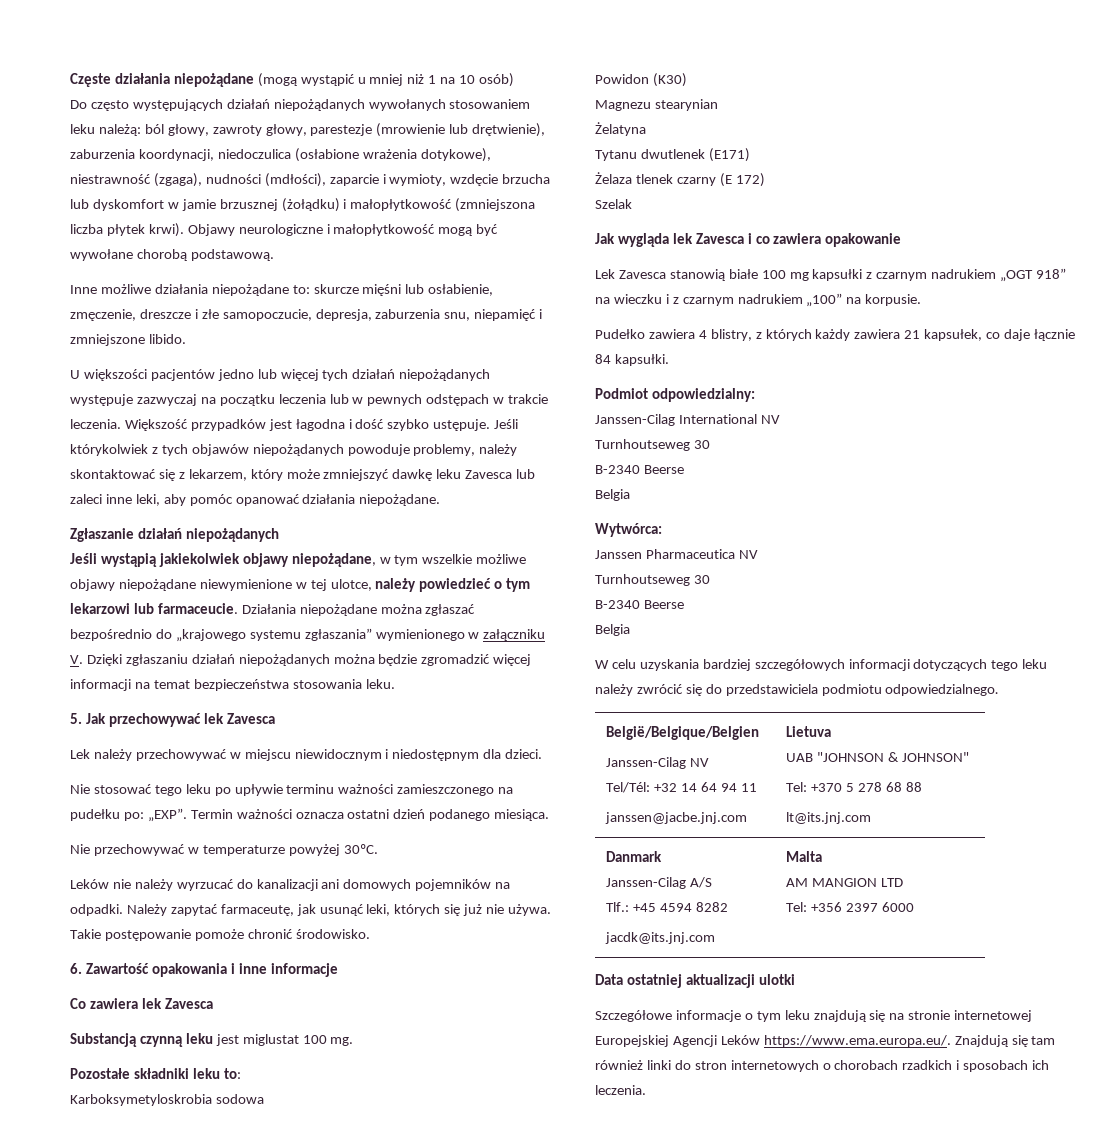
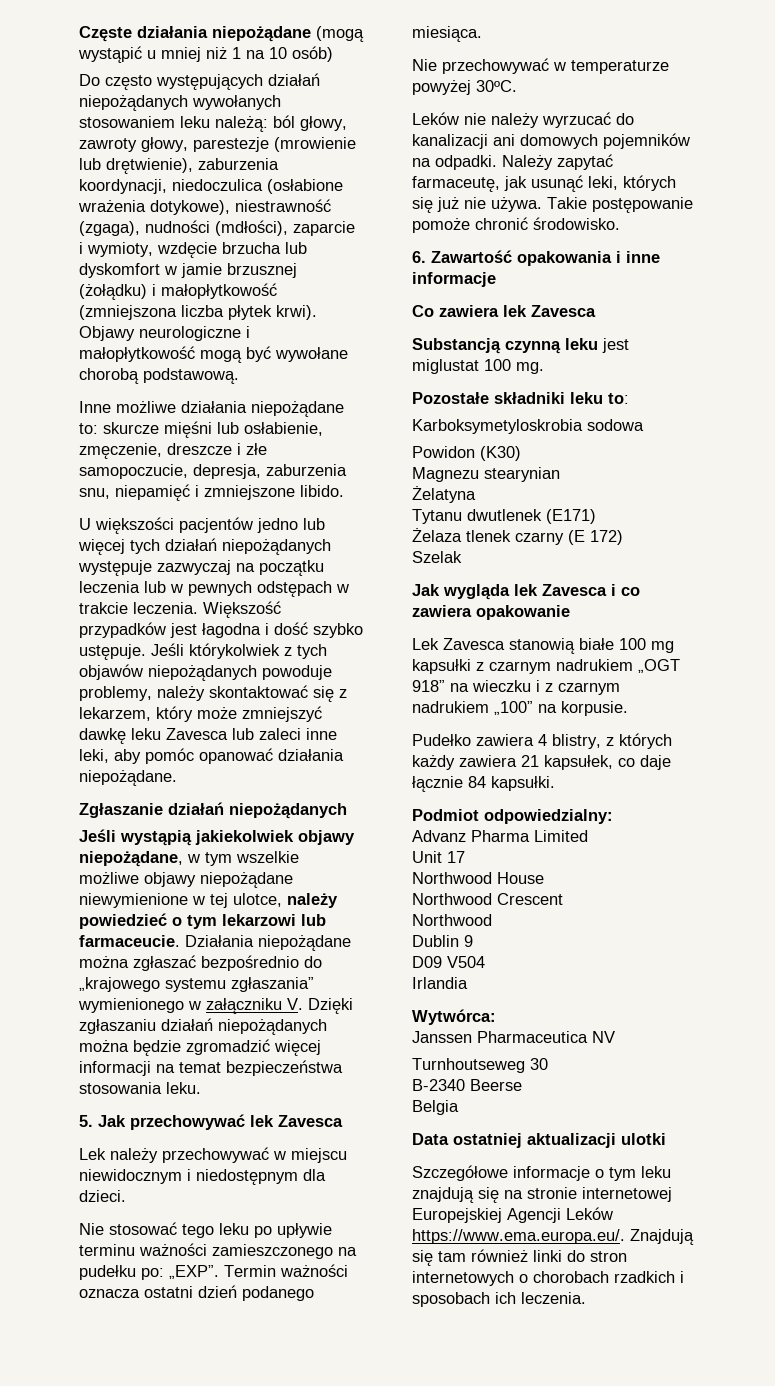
[595,414,780,426] [595,439,710,451] [595,465,684,474] [595,489,630,501] Janssen-Cilag International NV // Turnhoutseweg 30 // B-2340 Beerse // Belgia -> [412,830,588,842] [412,851,465,863] [412,872,544,884] [412,893,563,905] [412,914,492,926] [412,935,473,947] [412,956,485,968] [412,977,468,989] Advanz Pharma Limited // Unit 17 // Northwood House // Northwood Crescent // Northwood // Dublin 9 // D09 V504 // Irlandia
[595,659,1048,671] [595,684,1000,696] [606,726,760,740] [606,757,710,769] [606,782,757,793] [605,812,748,824] [786,726,832,737] [786,752,970,762] [786,782,922,792] [786,812,872,824] [606,851,663,862] [606,877,713,889] [606,902,729,912] [605,932,716,944] [786,851,823,862] [786,878,904,887] [786,902,915,912] // W celu uzyskania bardziej szczegółowych informacji dotyczących tego leku należy zwrócić się do przedstawiciela podmiotu odpowiedzialnego. // België/Belgique/Belgien // Janssen-Cilag NV // Tel/Tél: +32 14 64 94 11 // janssen@jacbe.jnj.com | Lietuva // UAB "JOHNSON & JOHNSON" // Tel: +370 5 278 68 88 // lt@its.jnj.com // Danmark // Janssen-Cilag A/S // Tlf.: +45 4594 8282 // jacdk@its.jnj.com | Malta // AM MANGION LTD // Tel: +356 2397 6000 -> (459, 1107) none

